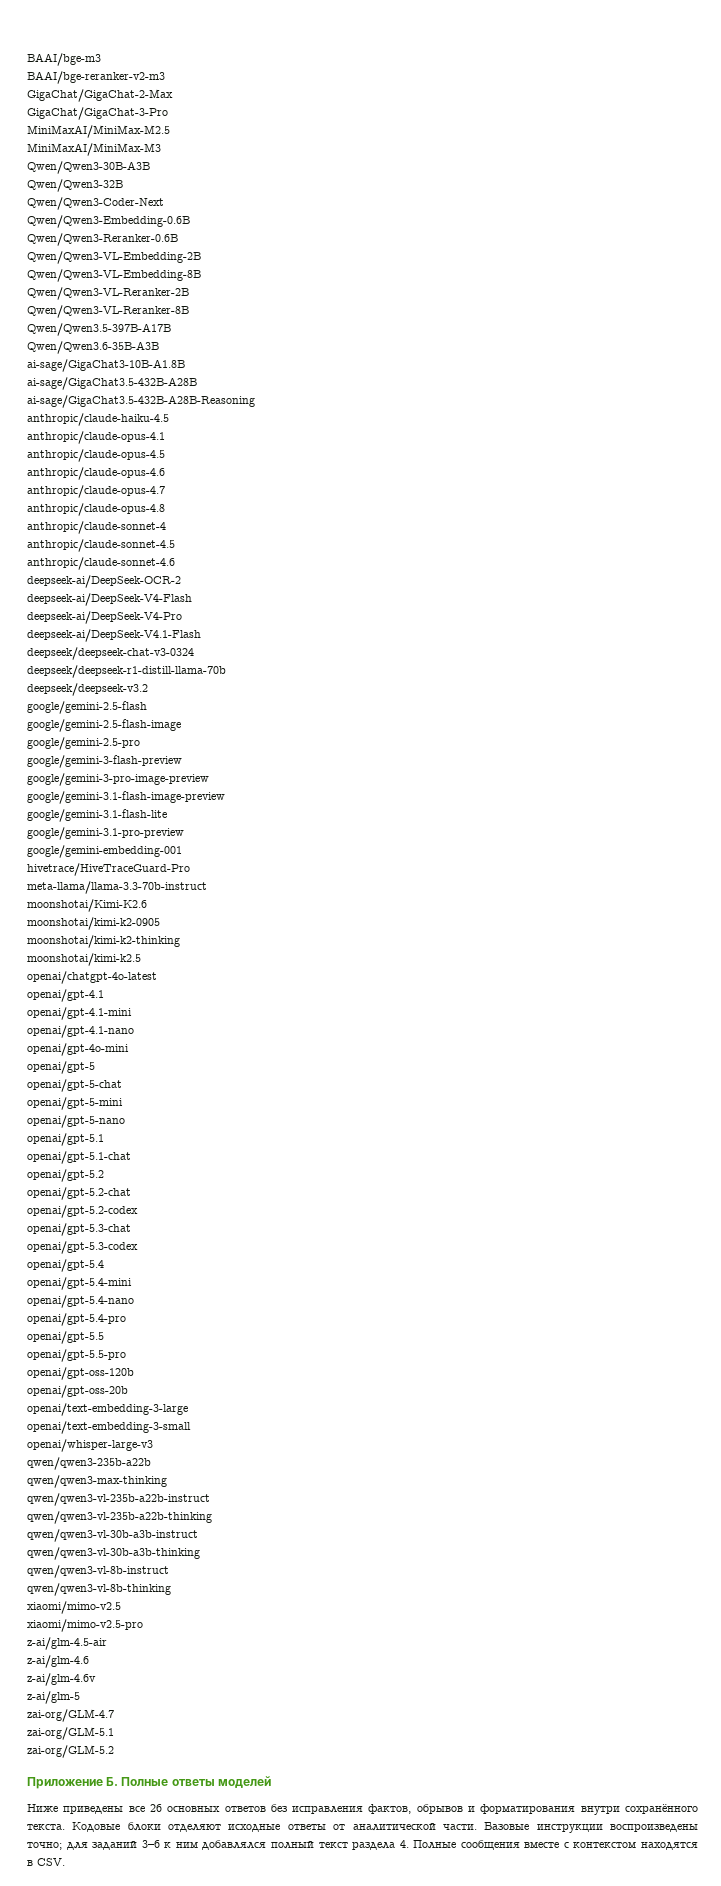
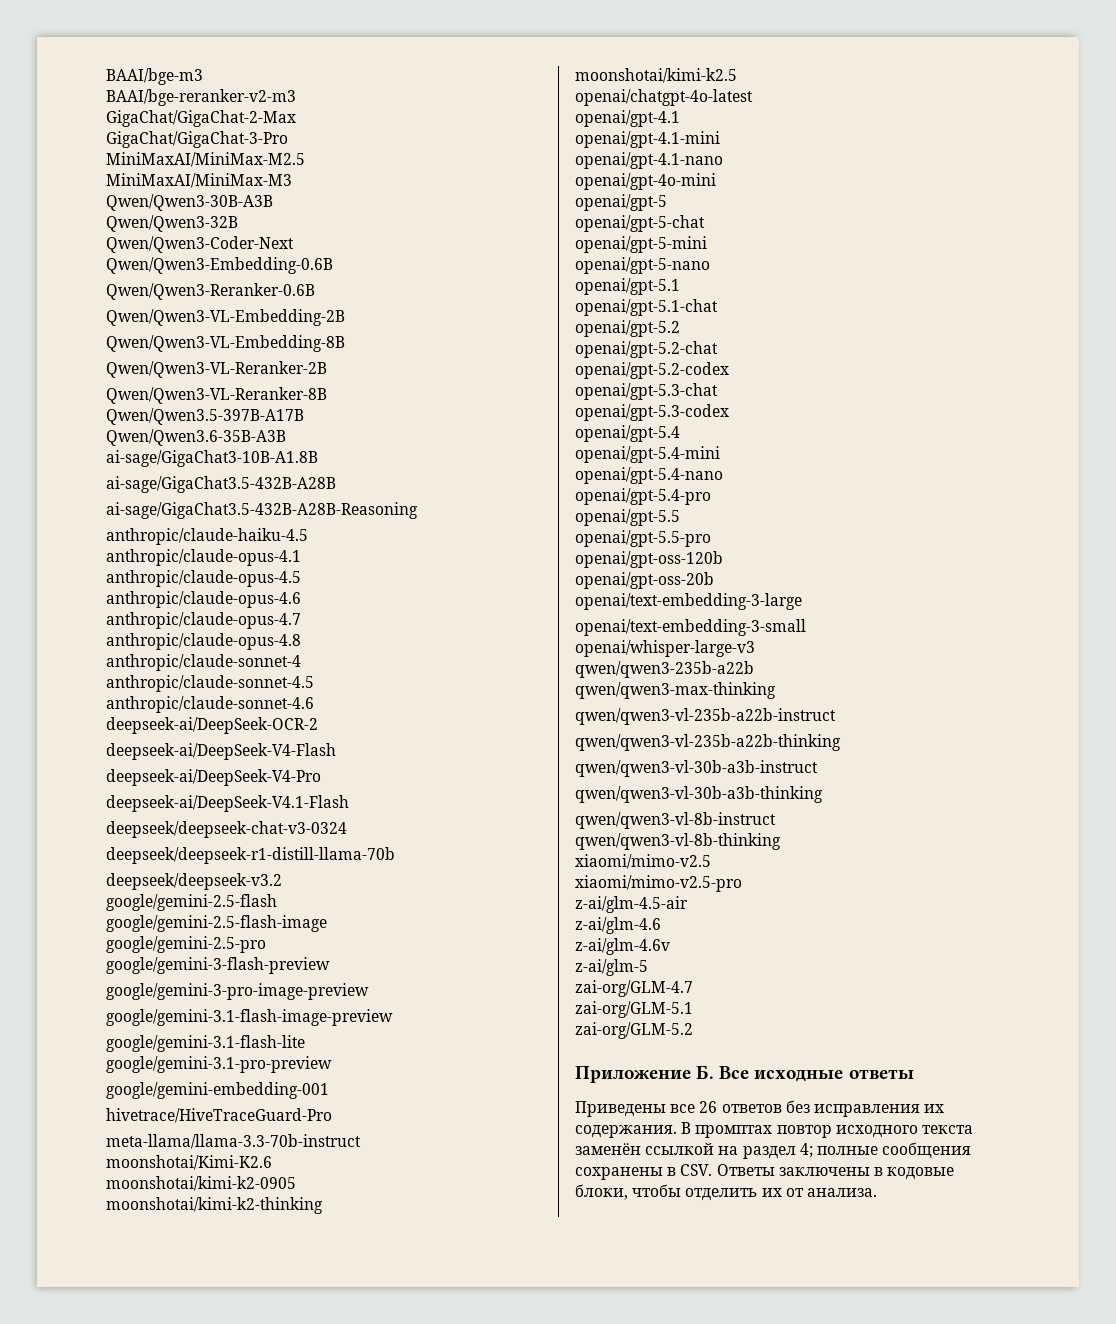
[121,1776,271,1788] [27,1804,124,1814] Полные ответы моделей // Ниже приведены -> [719,1066,914,1082] [575,1101,666,1117] Все исходные ответы // Приведены
[167,1806,221,1812] основных -> (718, 1107) none
[368,1804,698,1815] [27,1822,699,1833] [27,1840,698,1850] [27,1858,65,1866] фактов, обрывов и форматирования внутри сохранённого текста. Кодовые блоки отделяют исходные ответы от аналитической части. Базовые инструкции воспроизведены точно; для заданий 3–6 к ним добавлялся полный текст раздела 4. Полные сообщения вместе с контекстом находятся в CSV. -> [924,1104,945,1113] [575,1122,973,1138] [575,1142,972,1159] [575,1164,955,1180] [575,1184,877,1201] их содержания. В промптах повтор исходного текста заменён ссылкой на раздел 4; полные сообщения сохранены в CSV. Ответы заключены в кодовые блоки, чтобы отделить их от анализа.

